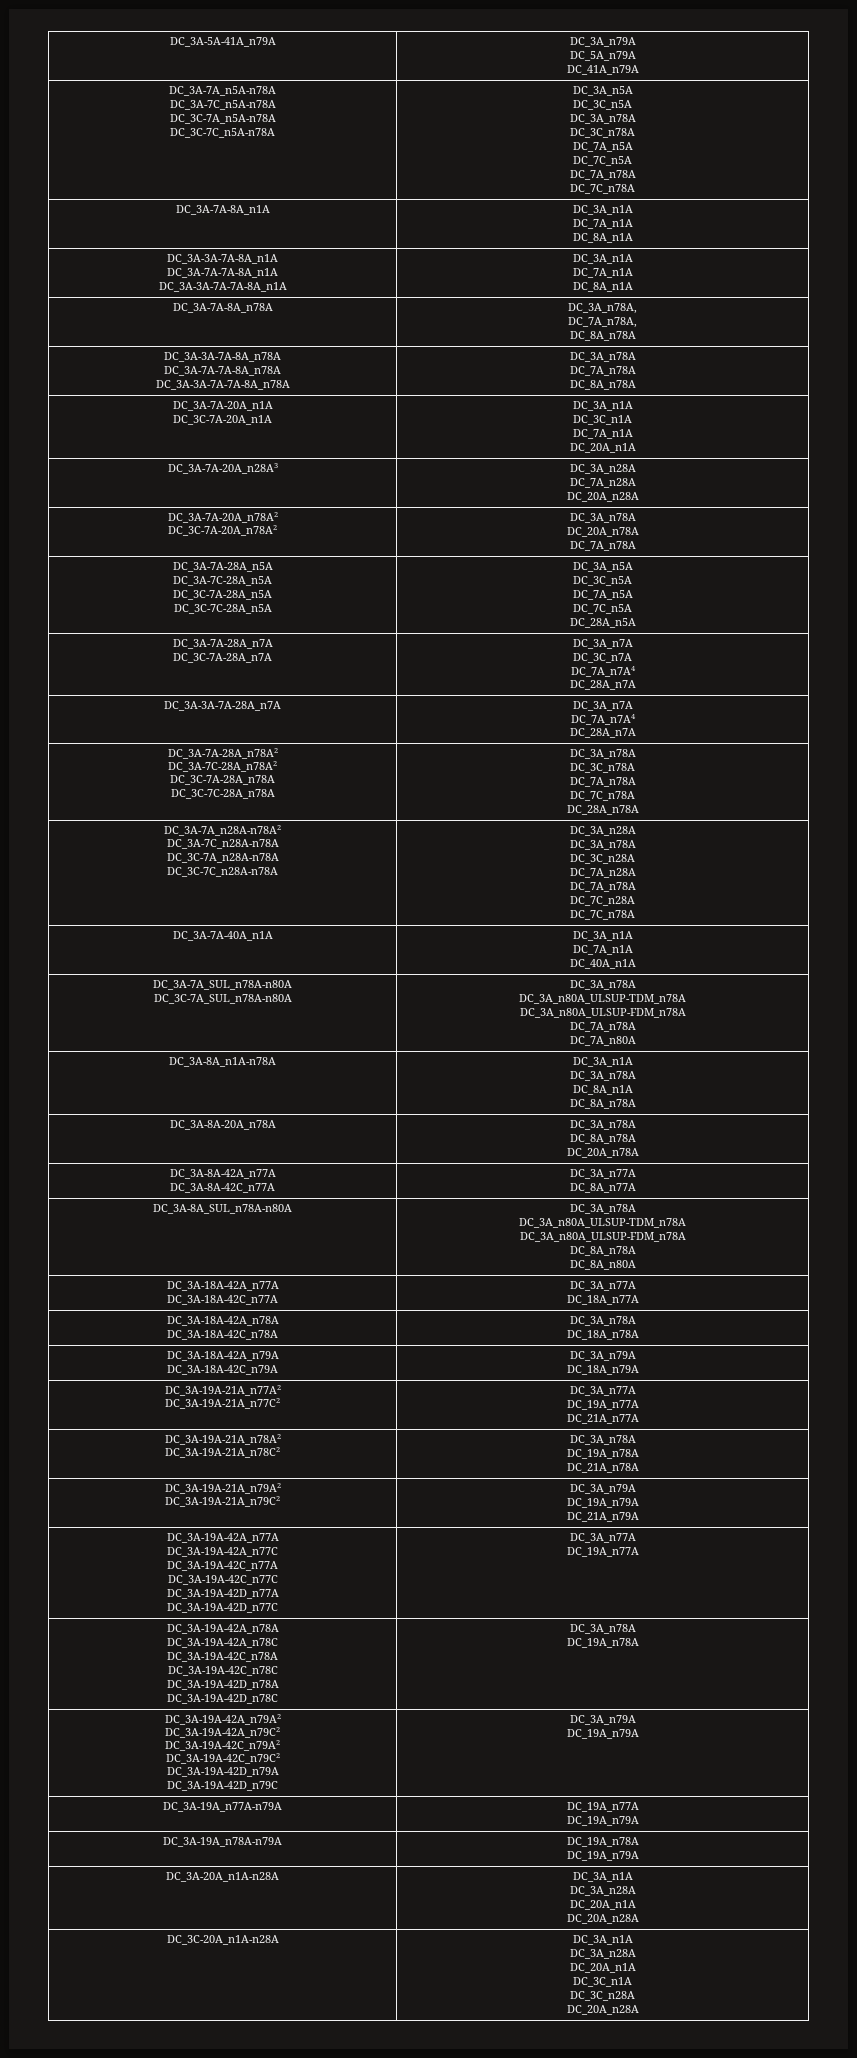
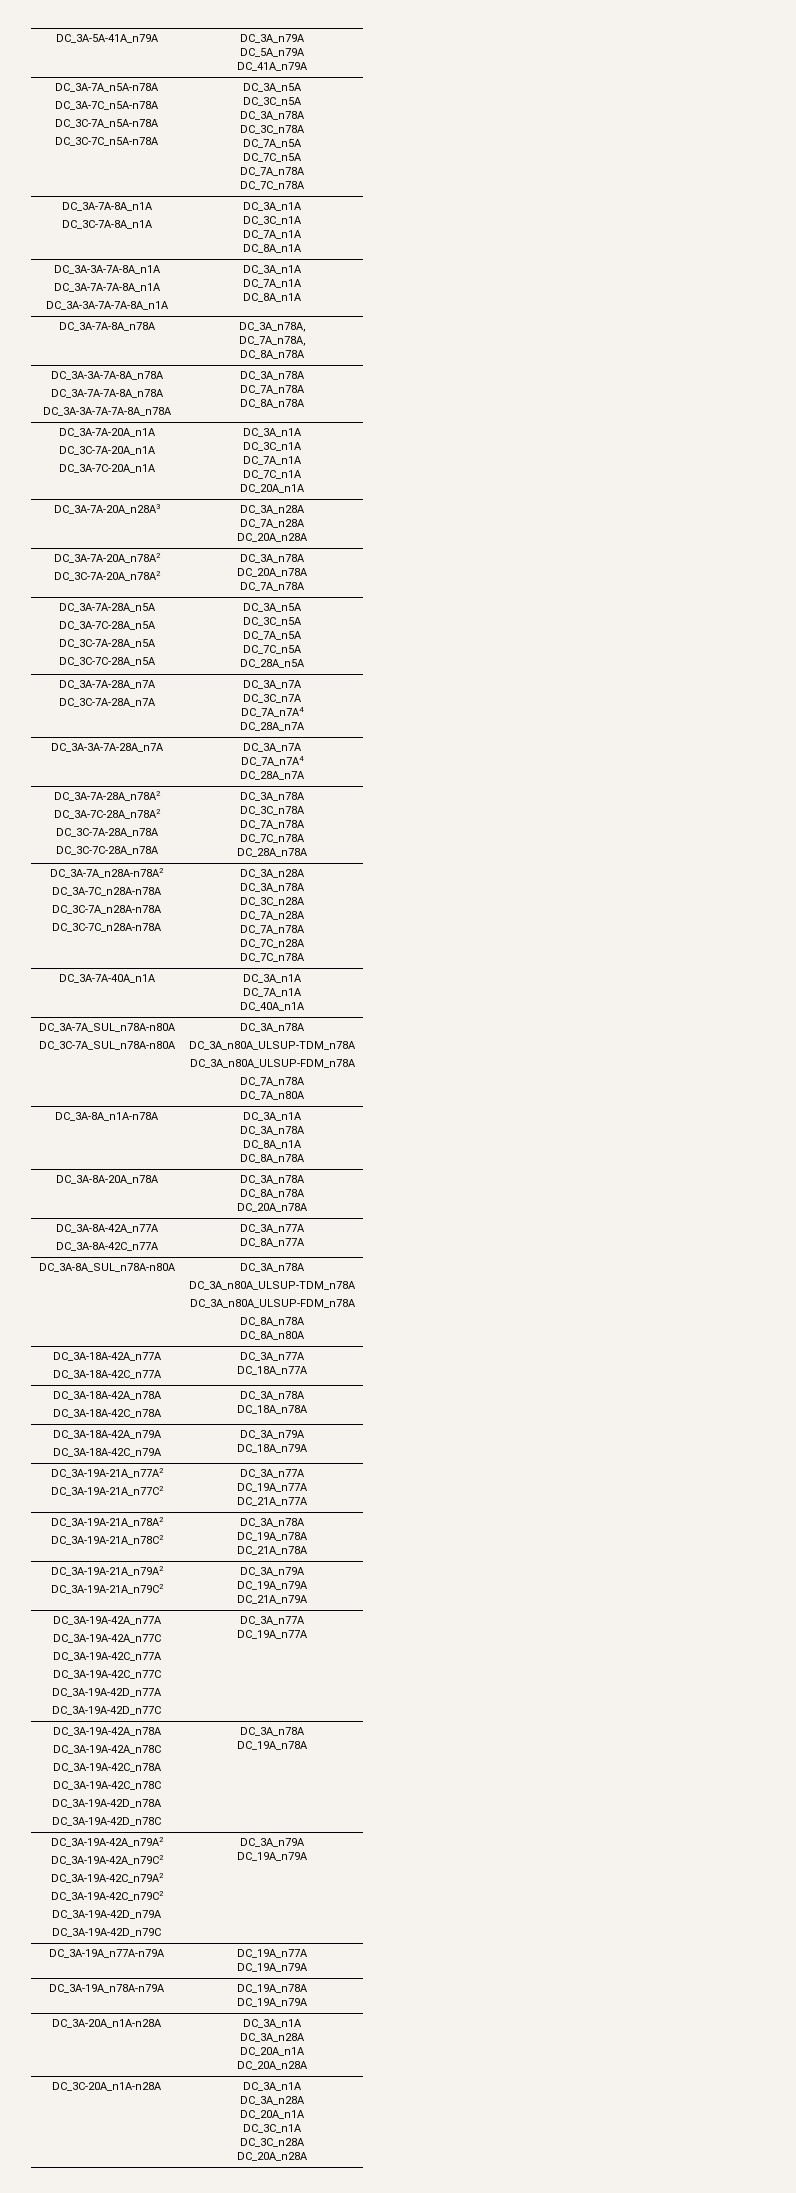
[572,205,633,215] | DC_3A_n1A -> [61,220,153,229] [243,202,302,211] [243,216,302,225] // DC_3C-7A-8A_n1A | DC_3A_n1A // DC_3C_n1A
[572,401,633,411] [573,415,632,425] [572,429,633,439] | DC_3A_n1A // DC_3C_n1A // DC_7A_n1A -> [58,464,156,473] [243,428,302,437] [243,442,302,451] [243,456,302,465] [243,470,302,479] // DC_3A-7C-20A_n1A | DC_3A_n1A // DC_3C_n1A // DC_7A_n1A // DC_7C_n1A

